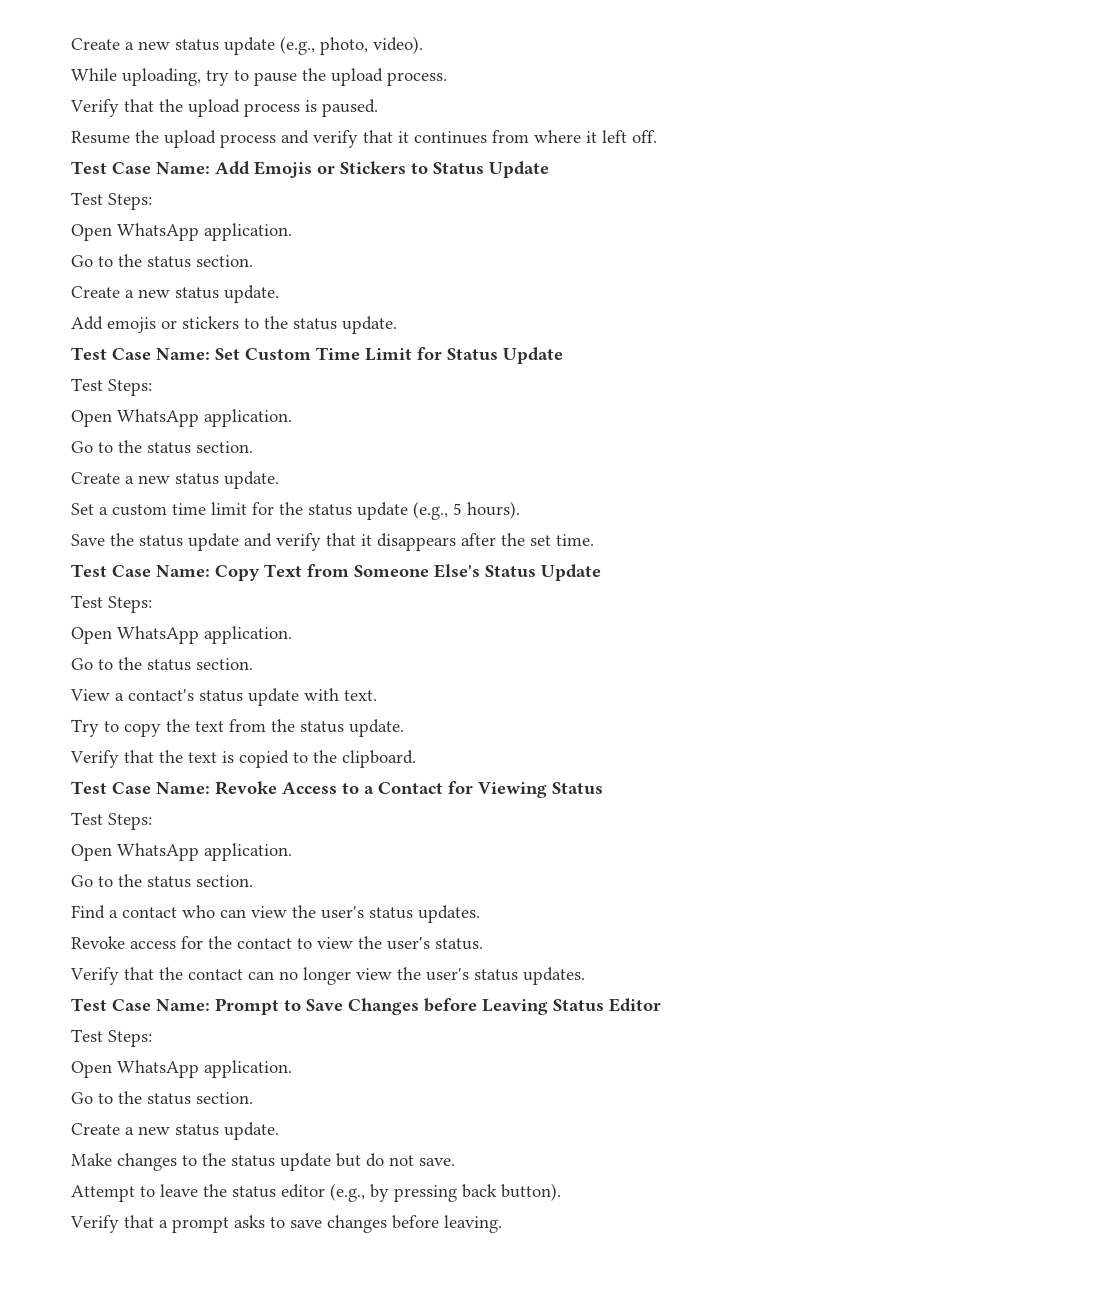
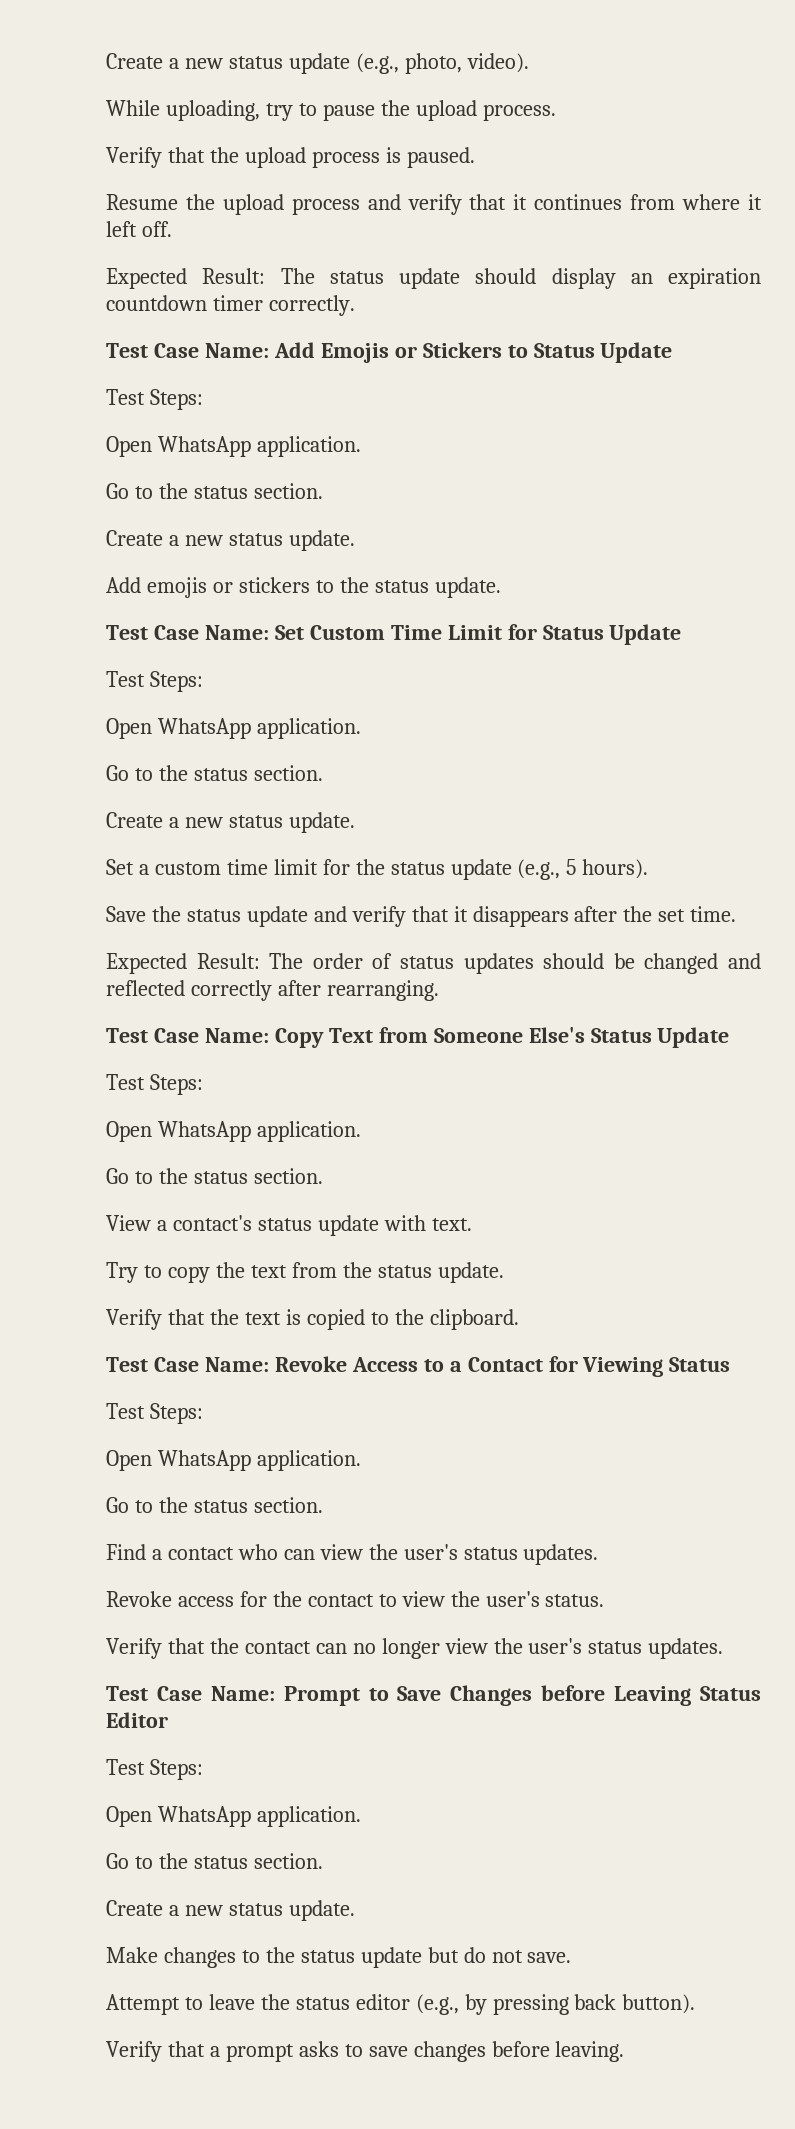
(657, 136) none -> [106,268,761,289] [106,295,355,316] // Expected Result: The status update should display an expiration countdown timer correctly.
(594, 540) none -> [106,953,762,974] [106,980,439,1001] // Expected Result: The order of status updates should be changed and reflected correctly after rearranging.

